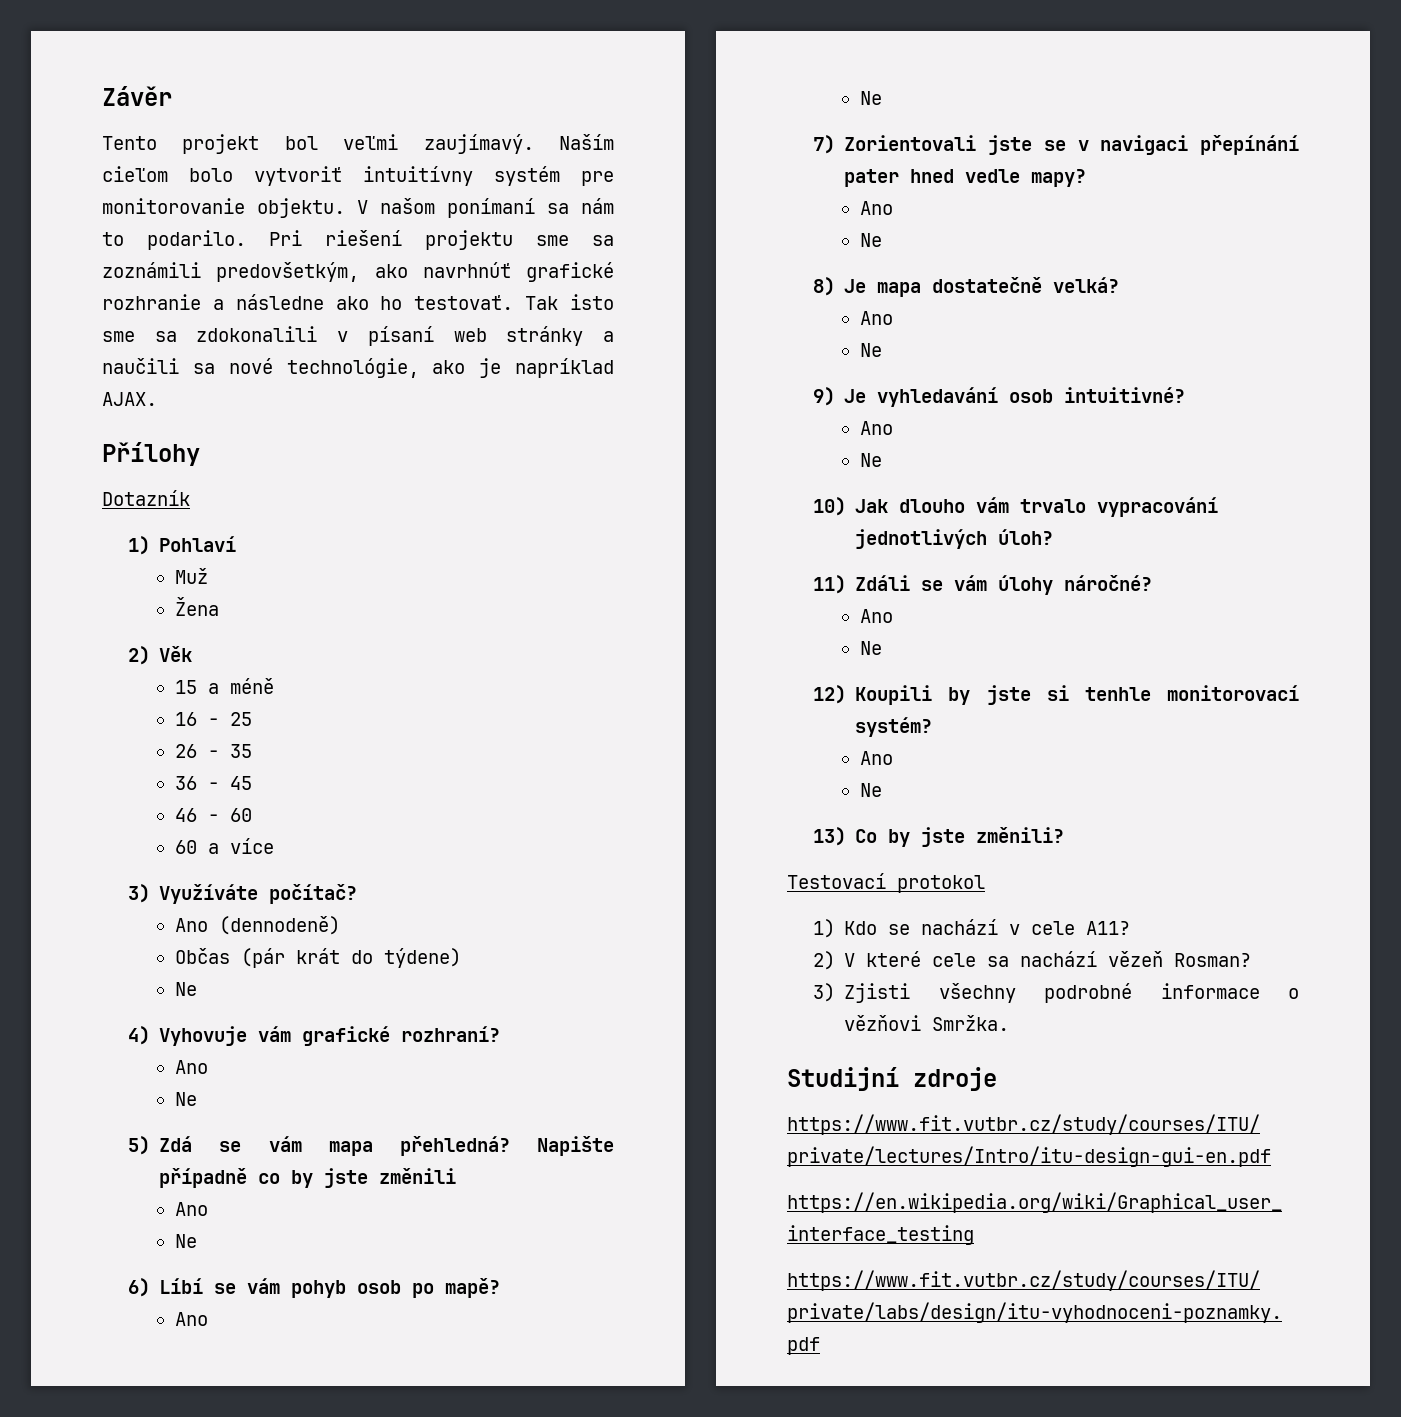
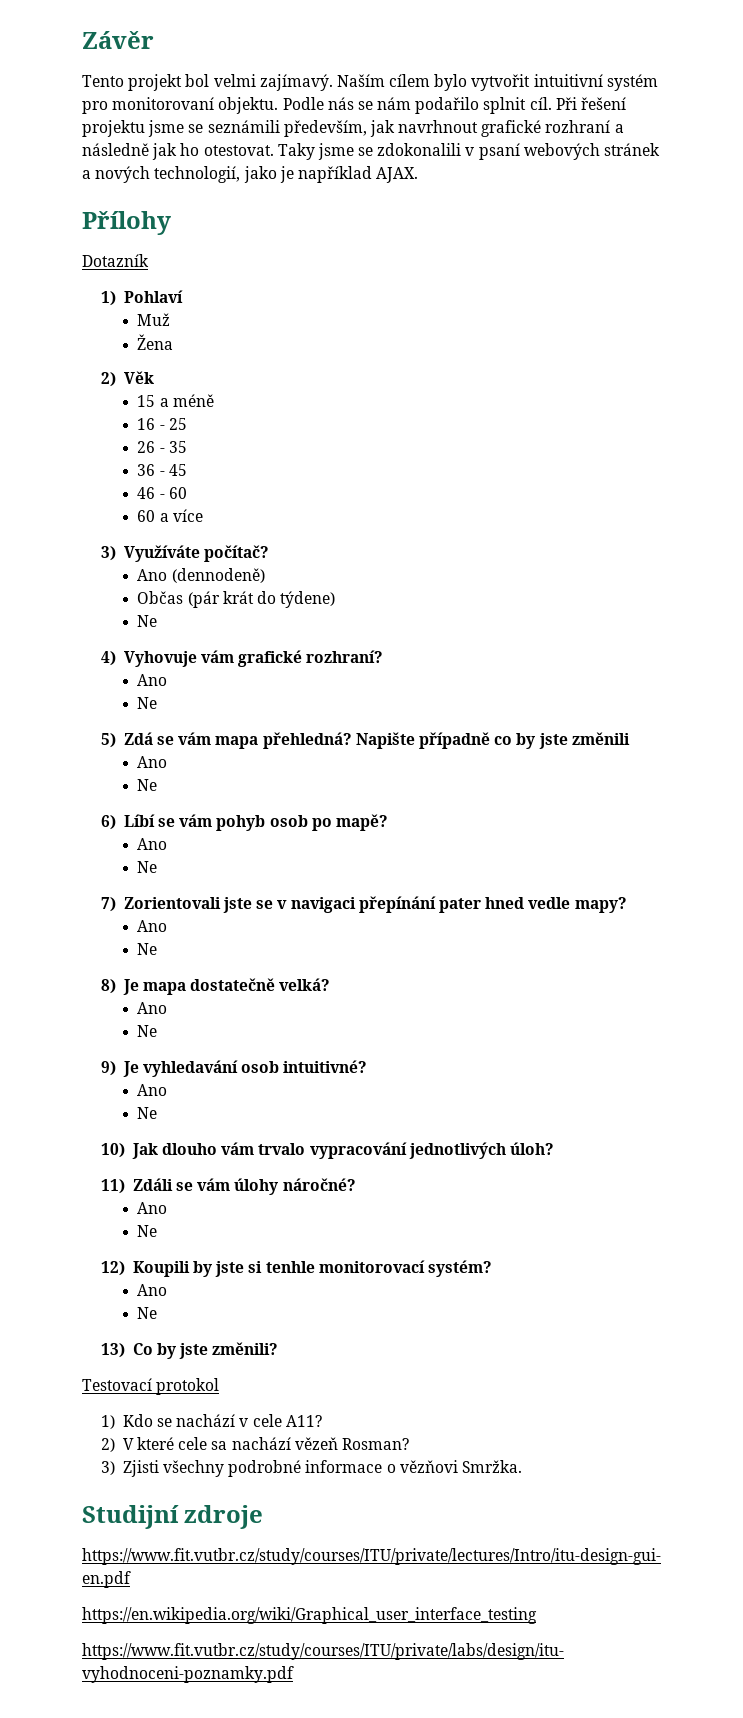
[343,134,614,154] [102,166,614,186] [102,198,614,218] [102,230,614,250] [102,262,614,282] [102,294,614,310] [102,326,614,346] [102,358,614,378] veľmi zaujímavý. Naším cieľom bolo vytvoriť intuitívny systém pre monitorovanie objektu. V našom ponímaní sa nám to podarilo. Pri riešení projektu sme sa zoznámili predovšetkým, ako navrhnúť grafické rozhranie a následne ako ho testovať. Tak isto sme sa zdokonalili v písaní web stránky a naučili sa nové technológie, ako je napríklad -> [213,74,658,91] [82,97,627,114] [82,120,624,137] [82,143,661,160] [82,166,372,183] velmi zajímavý. Naším cílem bylo vytvořit intuitivní systém pro monitorovaní objektu. Podle nás se nám podařilo splnit cíl. Při řešení projektu jsme se seznámili především, jak navrhnout grafické rozhraní a následně jak ho otestovat. Taky jsme se zdokonalili v psaní webových stránek a nových technologií, jako je například

